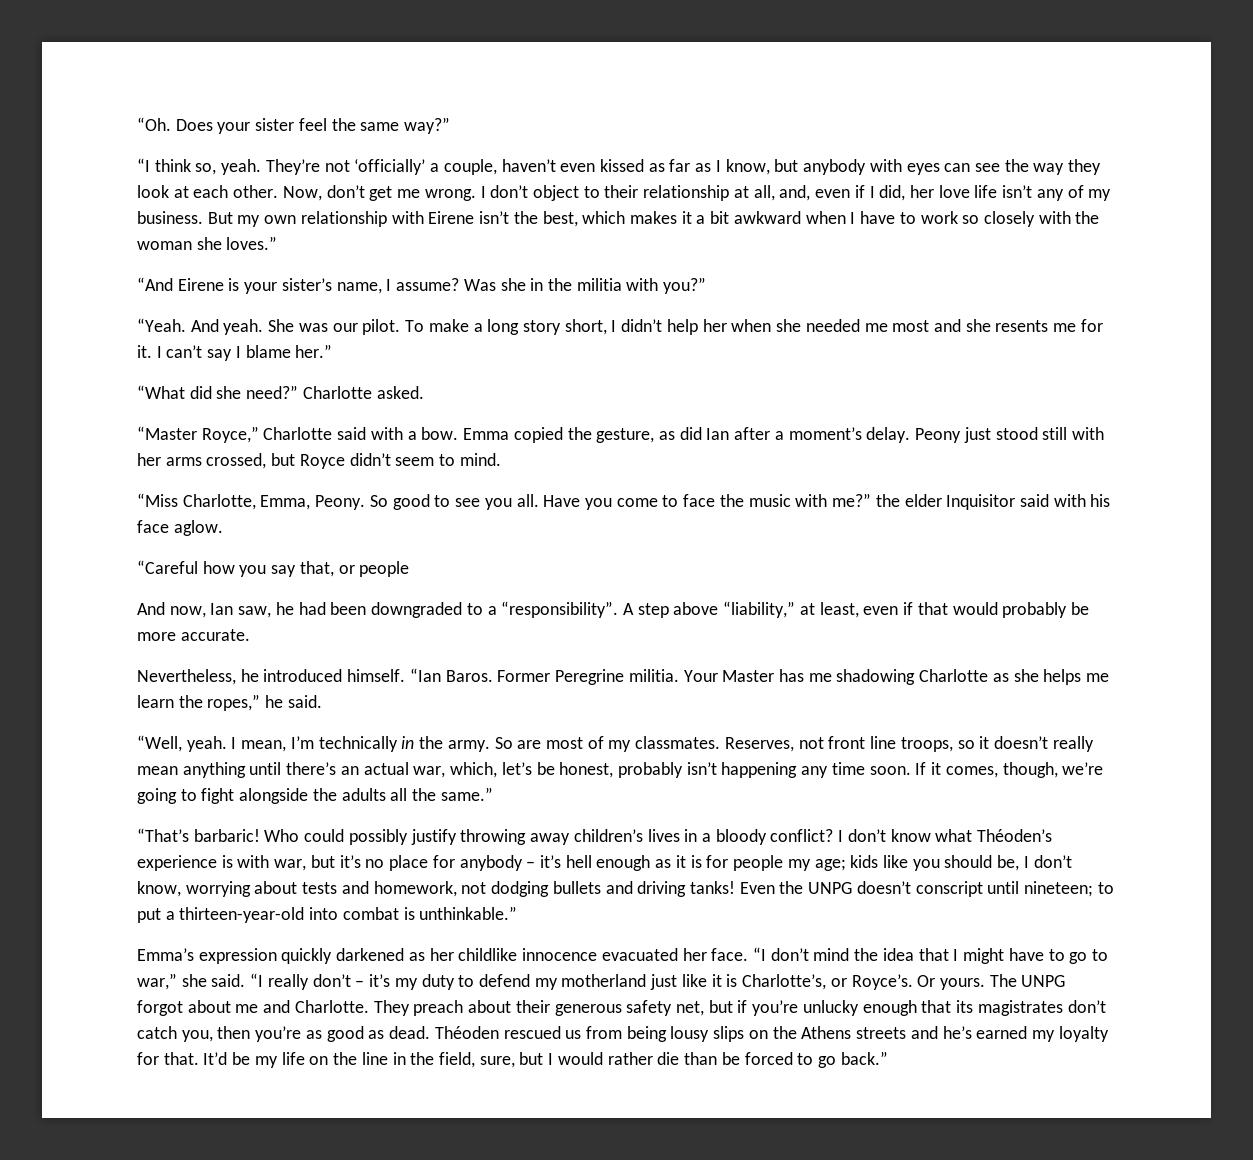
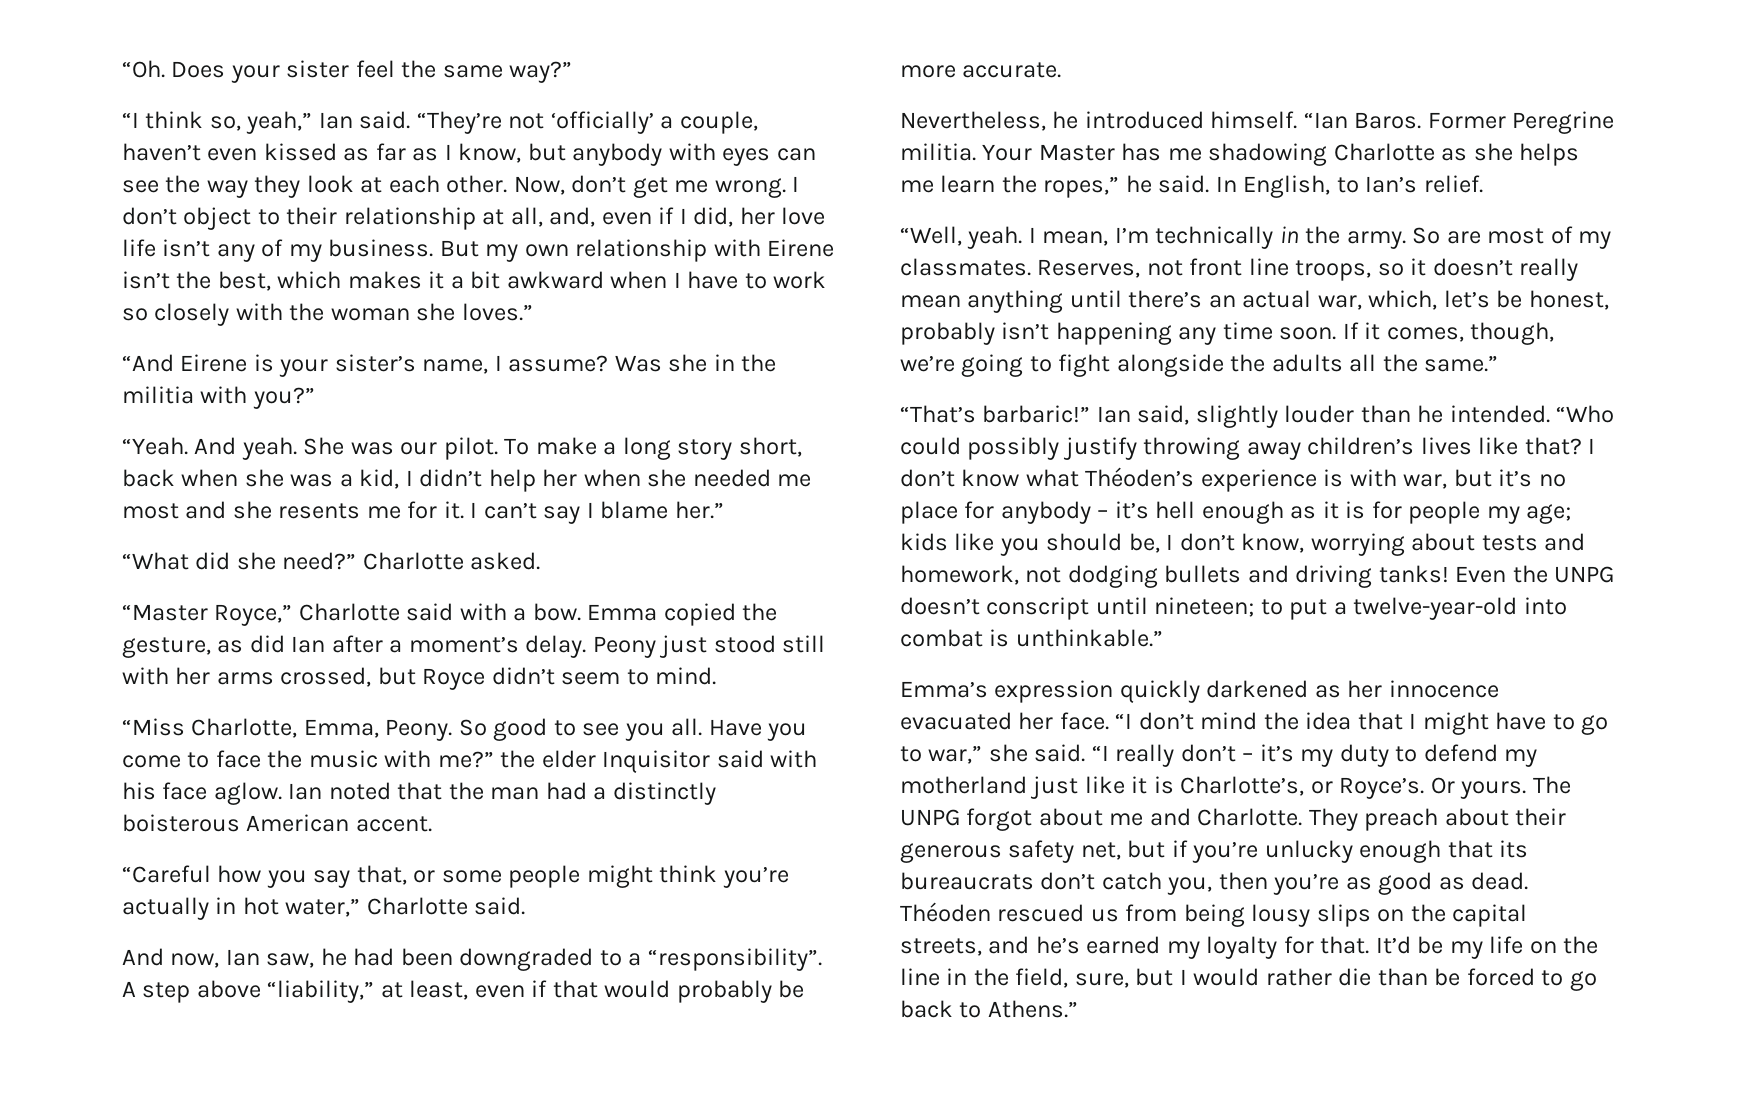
[221,159,320,175] yeah. They’re -> [246,111,502,134] yeah,” Ian said. “They’re
(607, 327) none -> [122,469,400,489] back when she was a kid,
(223, 528) none -> [288,782,716,805] [122,814,432,832] Ian noted that the man had a distinctly boisterous American accent.
[359,561,410,577] people -> [441,865,789,888] [122,897,526,920] some people might think you’re actually in hot water,” Charlotte said.
(322, 701) none -> [1215,175,1483,198] In English, to Ian’s relief.
[193,829,300,842] barbaric! Who -> [982,405,1615,428] barbaric!” Ian said, slightly louder than he intended. “Who
[684,829,834,845] in a bloody conflict? -> [1478,437,1582,455] like that?
[179,907,305,923] thirteen-year-old -> [1353,597,1518,620] twelve-year-old
[458,948,518,961] childlike -> (1383, 689) none
[977,1000,1063,1016] magistrates -> [900,872,1034,890] bureaucrats
[801,1026,907,1039] Athens streets -> [1452,904,1528,927] [900,938,982,956] capital streets,
[840,1051,888,1065] back.” -> [900,1000,1078,1018] back to Athens.”

